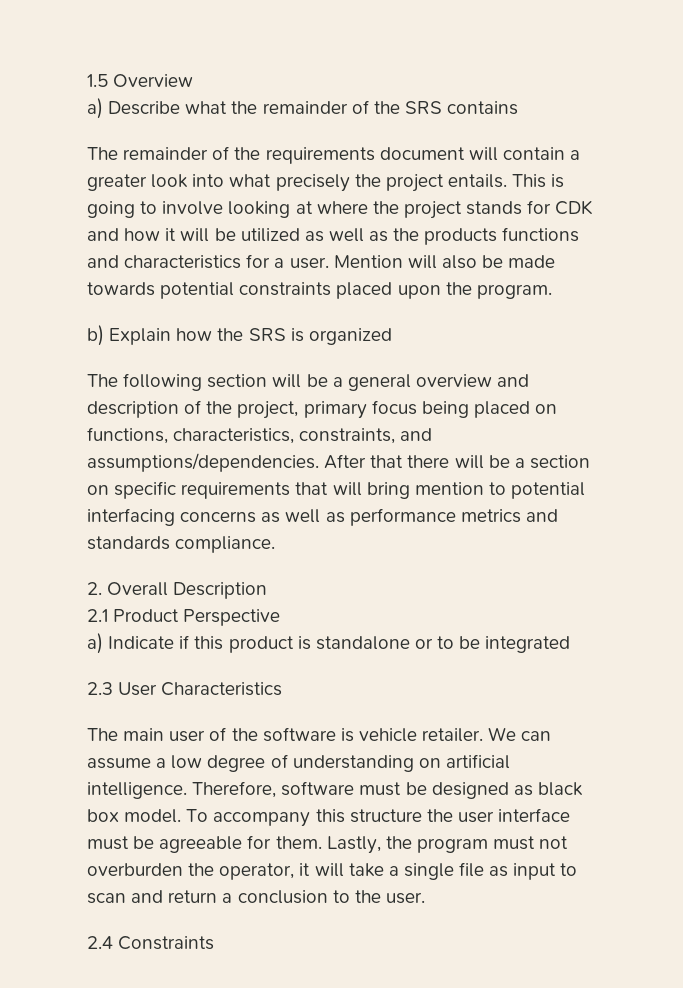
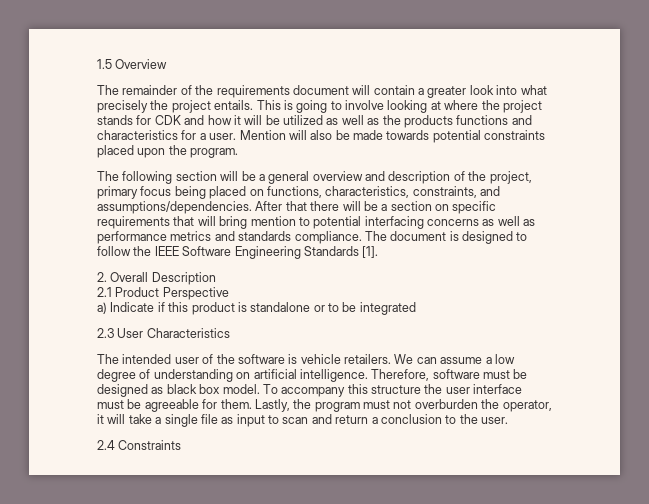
[87,98,519,119] // a) Describe what the remainder of the SRS contains -> (168, 64) none
[87,325,392,346] // b) Explain how the SRS is organized -> (239, 153) none
(276, 544) none -> [364,231,528,244] [97,246,379,259] The document is designed to follow the IEEE Software Engineering Standards [1].
[123,728,165,741] main -> [122,354,172,364] intended
[422,728,484,742] retailer. -> [344,354,391,364] retailers.

